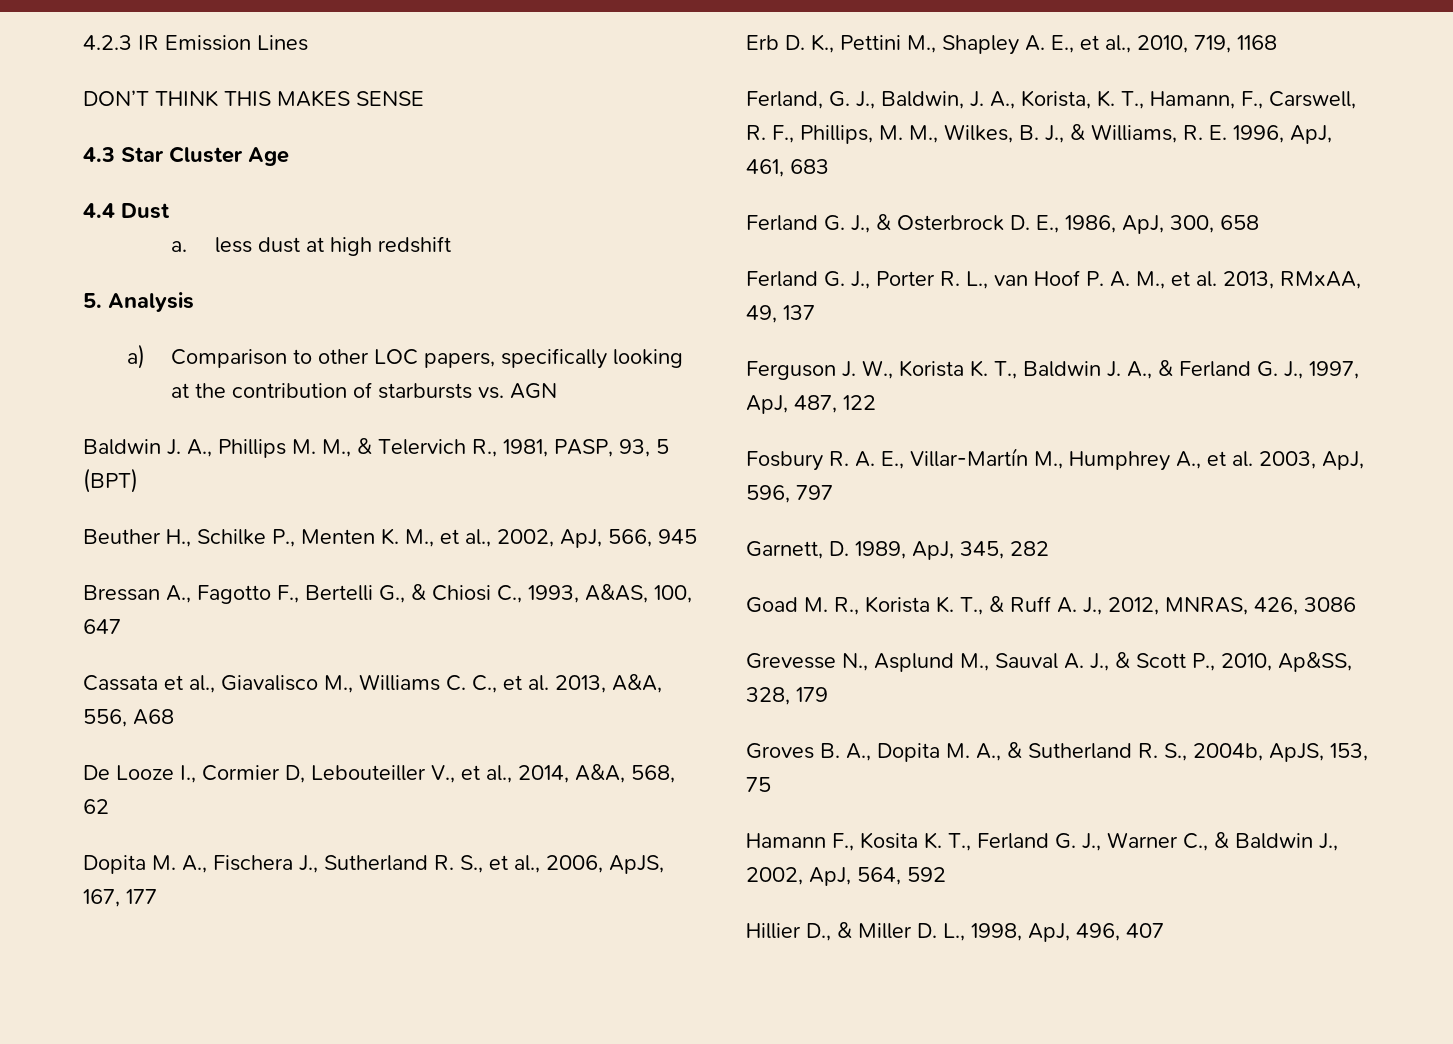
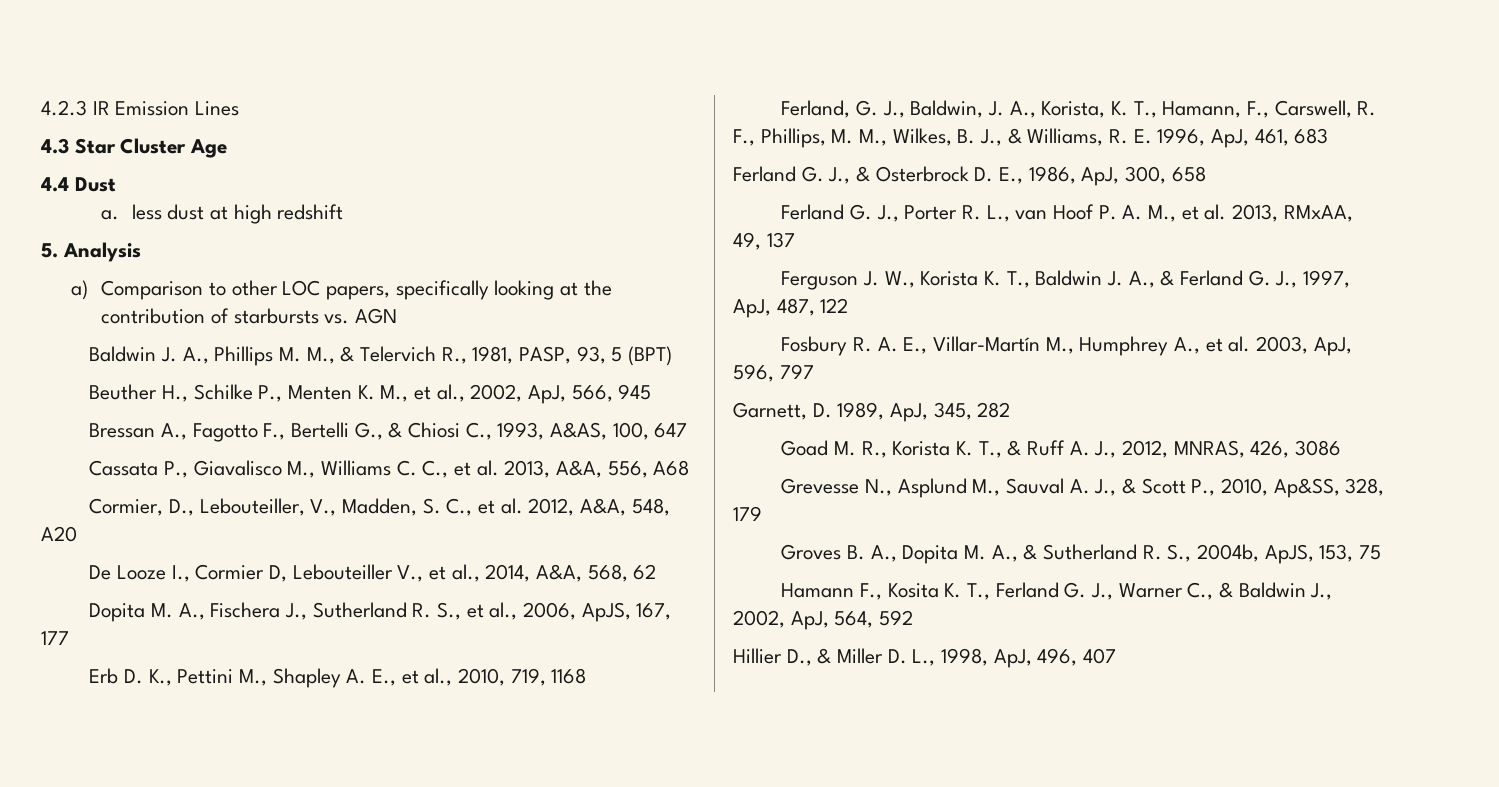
[83,90,424,107] // DON’T THINK THIS MAKES SENSE -> (240, 108) none
[164,675,215,693] et al., -> [163,461,188,478] P.,
(174, 717) none -> [89,498,670,516] [41,526,77,542] // Cormier, D., Lebouteiller, V., Madden, S. C., et al. 2012, A&A, 548, A20

